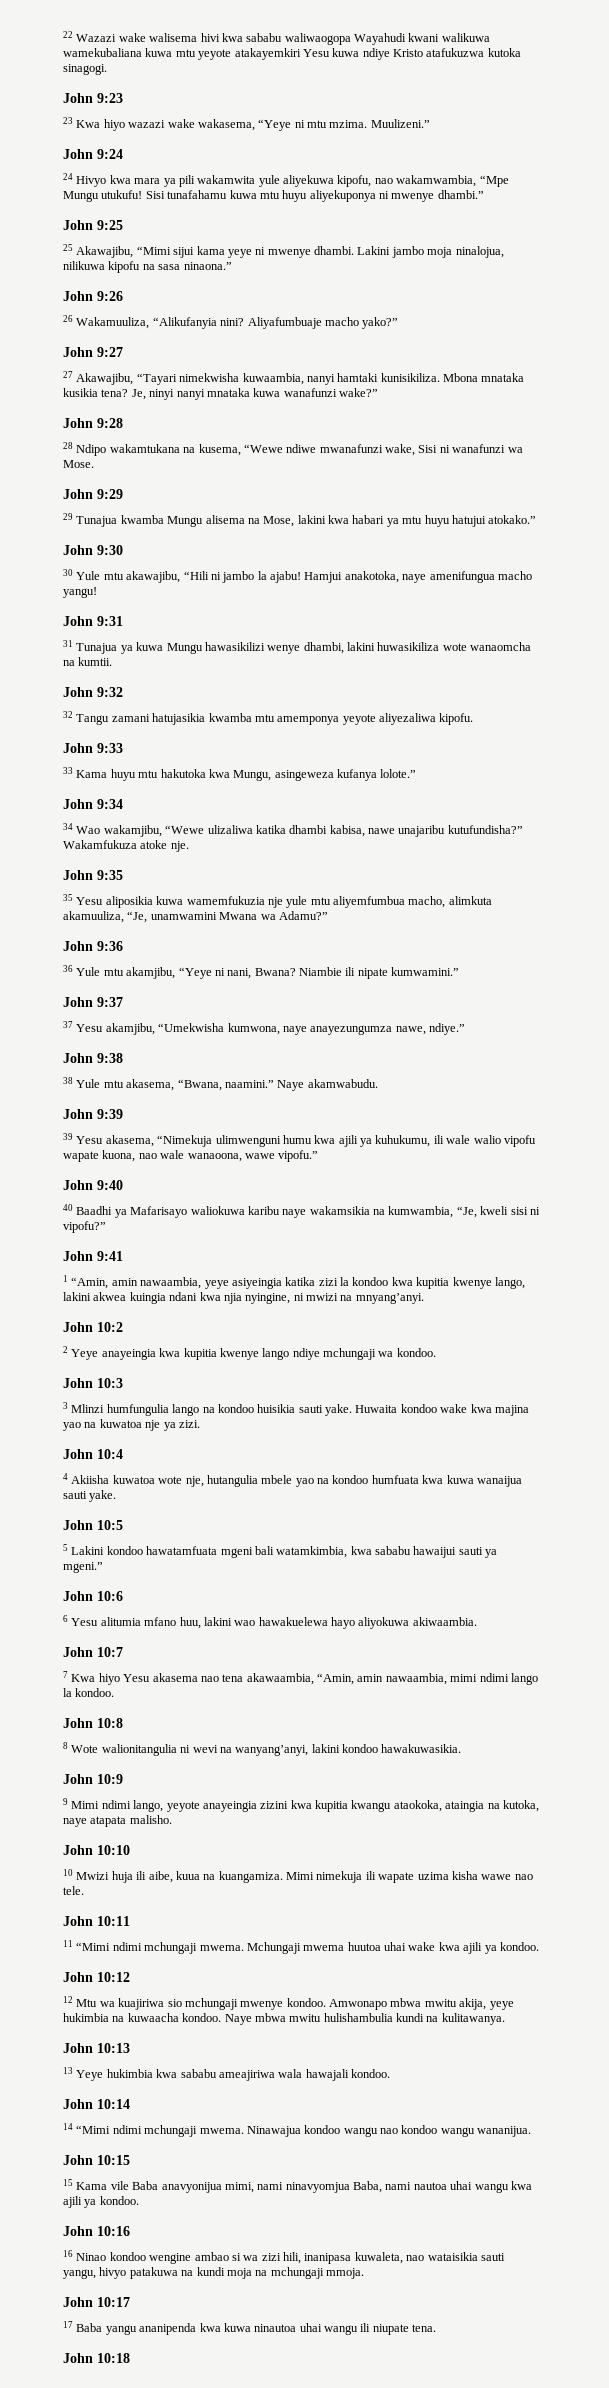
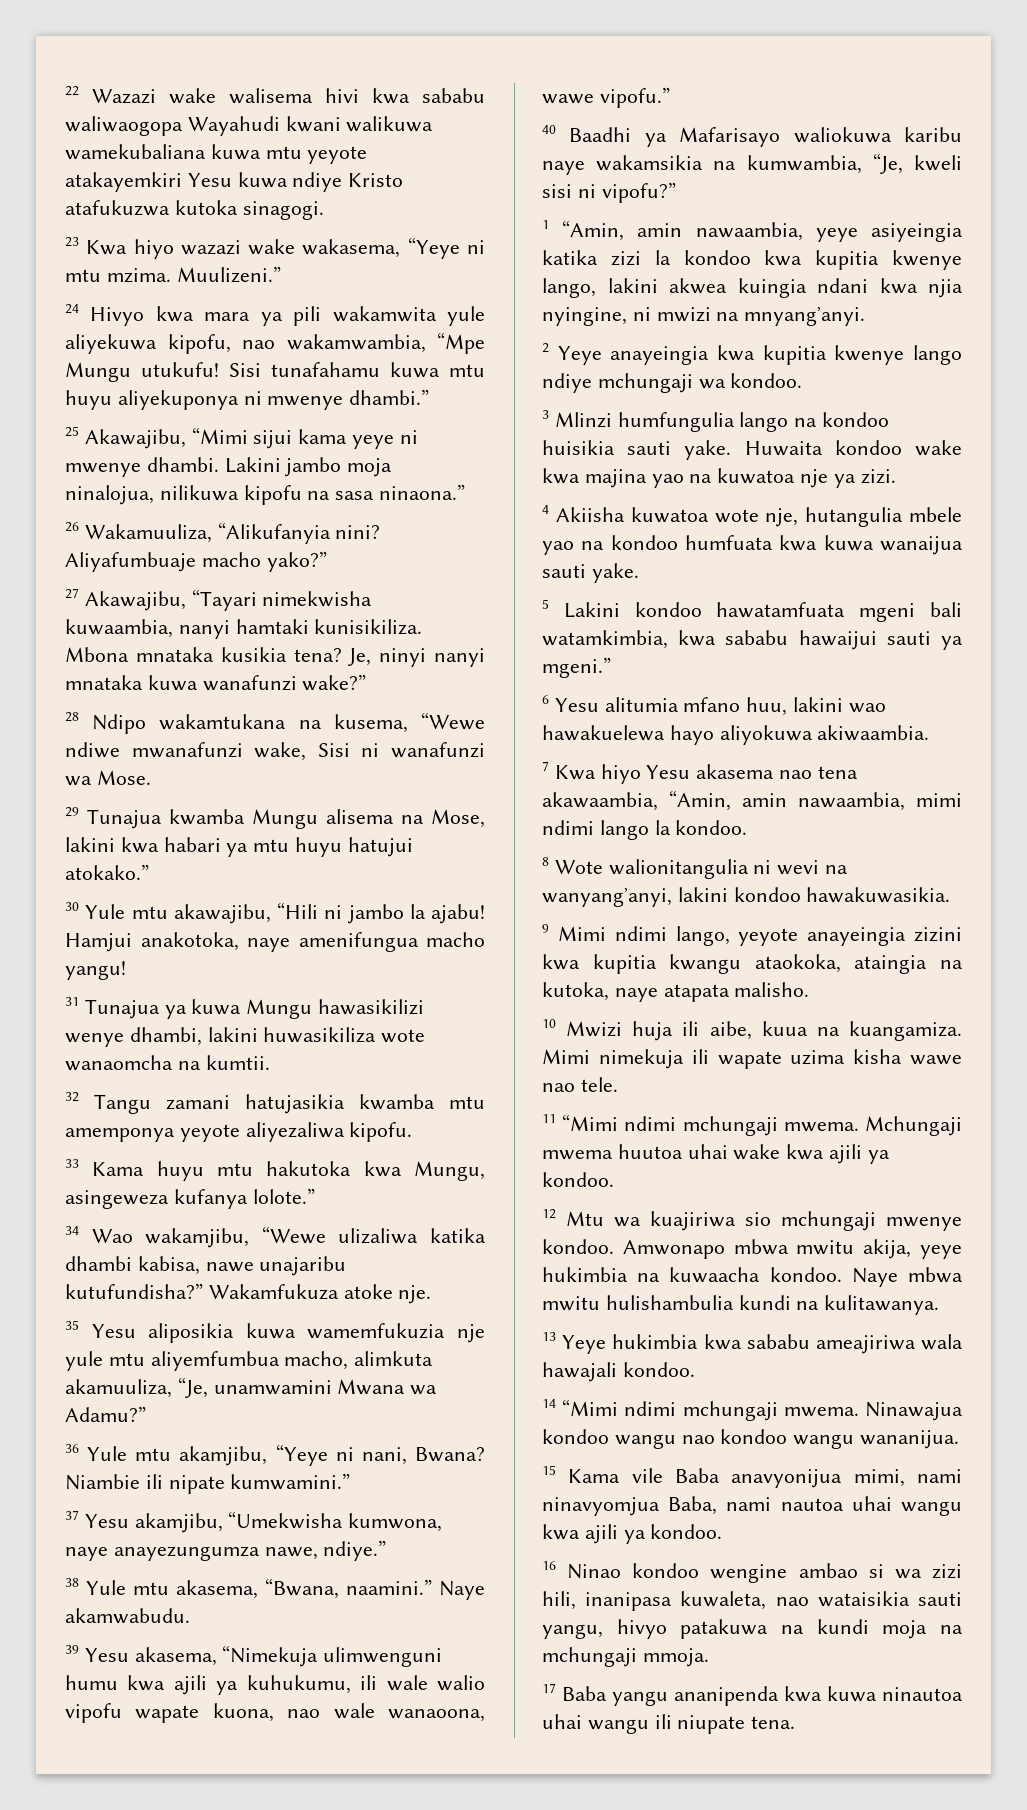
[63,93,123,103] // John 9:23 -> (324, 210) none
[63,149,123,159] // John 9:24 -> (281, 274) none
[63,220,123,230] // John 9:25 -> (430, 397) none
[63,291,123,301] // John 9:26 -> (466, 492) none
[63,347,123,357] // John 9:27 -> (327, 561) none
[63,418,123,428] // John 9:28 -> (367, 682) none
[63,489,123,499] // John 9:29 -> (151, 777) none
[63,545,123,555] // John 9:30 -> (149, 872) none
[63,616,123,626] // John 9:31 -> (126, 970) none
[63,687,123,697] // John 9:32 -> (270, 1062) none
[63,743,123,753] // John 9:33 -> (413, 1132) none
[63,799,123,809] // John 9:34 -> (315, 1196) none
[63,870,123,880] // John 9:35 -> (432, 1294) none
[63,941,123,951] // John 9:36 -> (146, 1414) none
[63,997,123,1007] // John 9:37 -> (351, 1481) none
[63,1053,123,1063] // John 9:38 -> (387, 1550) none
[63,1109,123,1119] // John 9:39 -> (190, 1616) none
[63,1180,123,1190] // John 9:40 -> (670, 97) none
[63,1251,123,1261] // John 9:41 -> (676, 192) none
[63,1322,123,1332] // John 10:2 -> (866, 316) none
[63,1378,123,1388] // John 10:3 -> (803, 380) none
[63,1449,123,1459] // John 10:4 -> (896, 476) none
[63,1520,123,1530] // John 10:5 -> (639, 573) none
[63,1591,123,1601] // John 10:6 -> (611, 667) none
[63,1647,123,1657] // John 10:7 -> (930, 733) none
[63,1718,123,1728] // John 10:8 -> (748, 827) none
[63,1774,123,1784] // John 10:9 -> (951, 895) none
[63,1845,130,1855] // John 10:10 -> (810, 989) none
[63,1916,130,1926] // John 10:11 -> (618, 1084) none
[63,1972,130,1982] // John 10:12 -> (614, 1179) none
[63,2043,130,2053] // John 10:13 -> (940, 1305) none
[63,2099,130,2109] // John 10:14 -> (695, 1369) none
[63,2155,130,2165] // John 10:15 -> (960, 1439) none
[63,2226,130,2236] // John 10:16 -> (723, 1531) none
[63,2297,130,2307] // John 10:17 -> (709, 1657) none
[63,2353,130,2363] // John 10:18 -> (796, 1722) none

